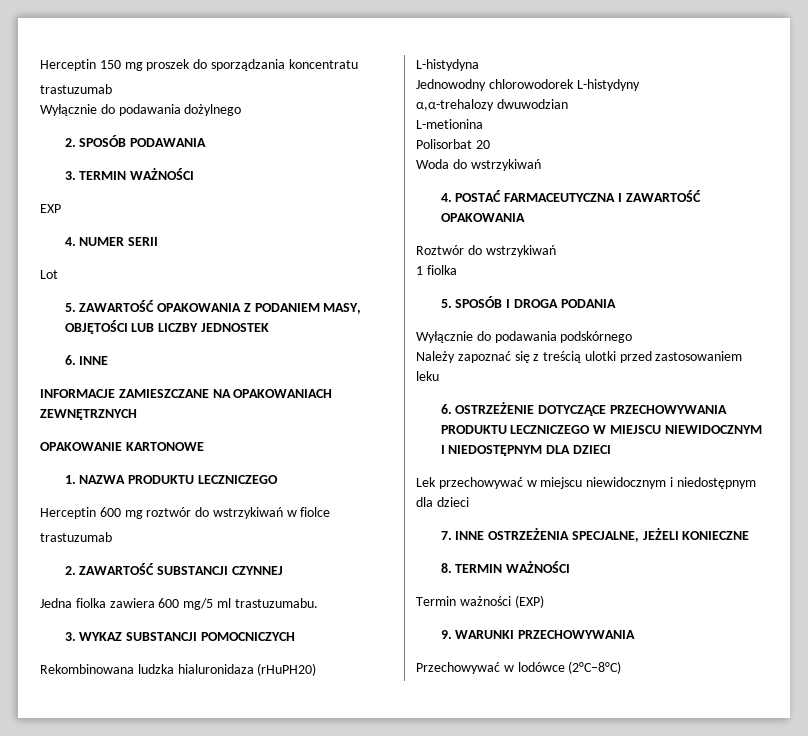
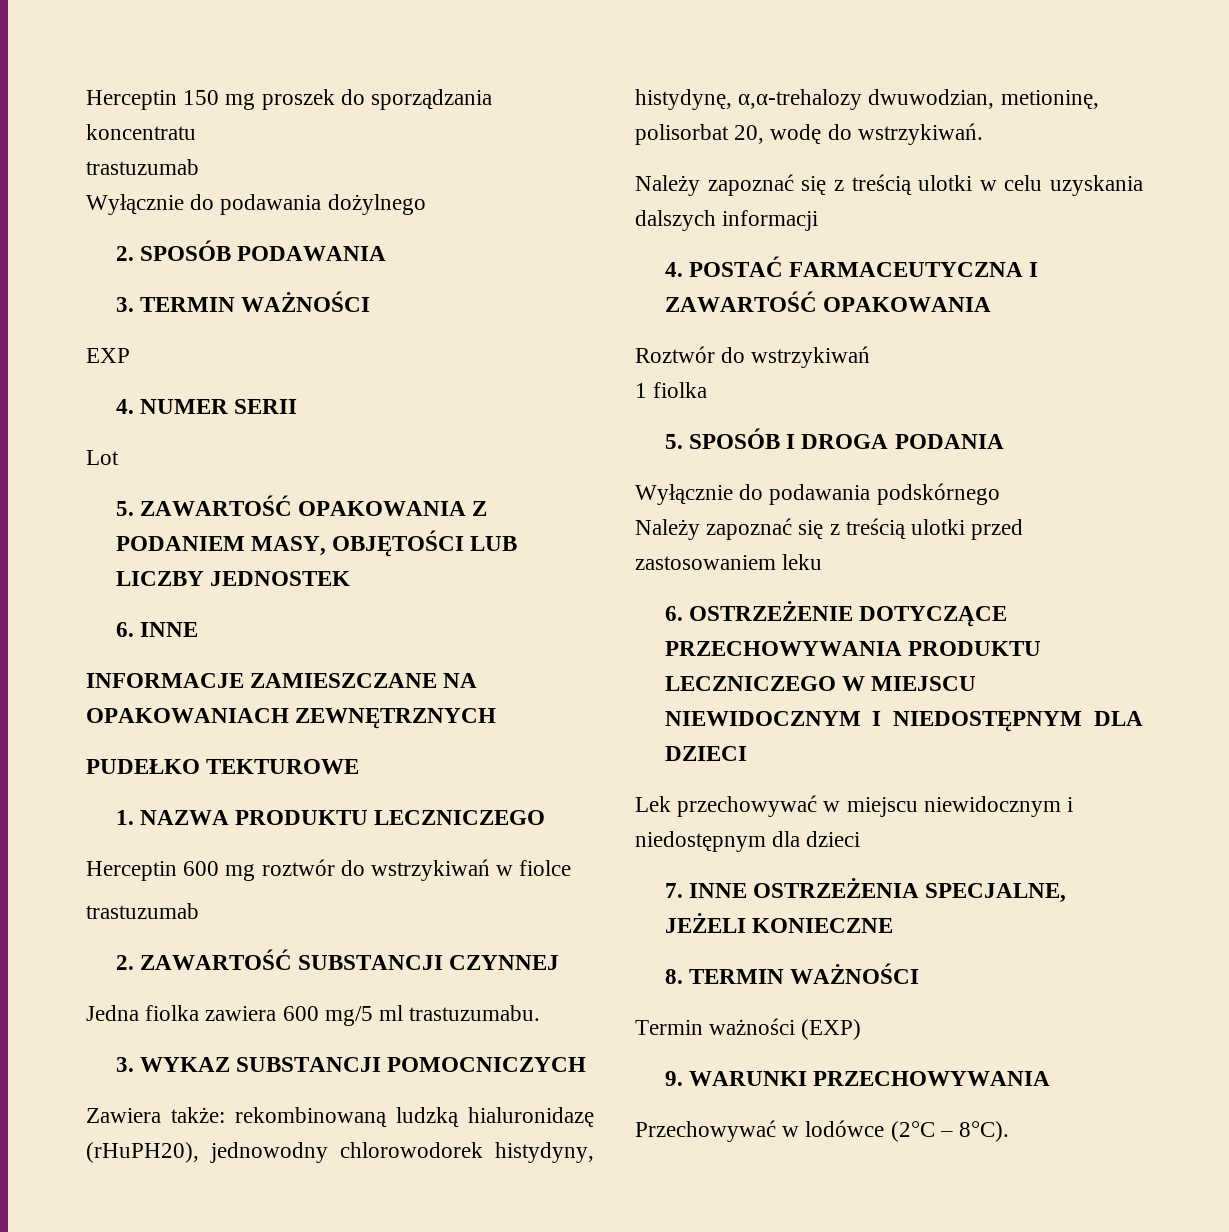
[40,442,204,451] OPAKOWANIE KARTONOWE -> [86,759,360,774] PUDEŁKO TEKTUROWE
[40,663,317,676] [416,59,479,71] [416,79,640,91] [416,99,568,111] [416,119,483,129] [416,139,490,149] [416,159,541,171] Rekombinowana ludzka hialuronidaza (rHuPH20) // L-histydyna // Jednowodny chlorowodorek L-histydyny // α,α-trehalozy dwuwodzian // L-metionina // Polisorbat 20 // Woda do wstrzykiwań -> [86,1107,594,1128] [86,1142,594,1163] [635,89,1099,110] [635,123,983,145] [635,174,1143,196] [635,210,819,231] Zawiera także: rekombinowaną ludzką hialuronidazę (rHuPH20), jednowodny chlorowodorek histydyny, histydynę, α,α-trehalozy dwuwodzian, metioninę, polisorbat 20, wodę do wstrzykiwań. // Należy zapoznać się z treścią ulotki w celu uzyskania dalszych informacji
[568,661,622,674] (2°C−8°C) -> [890,1121,1010,1142] (2°C – 8°C).

